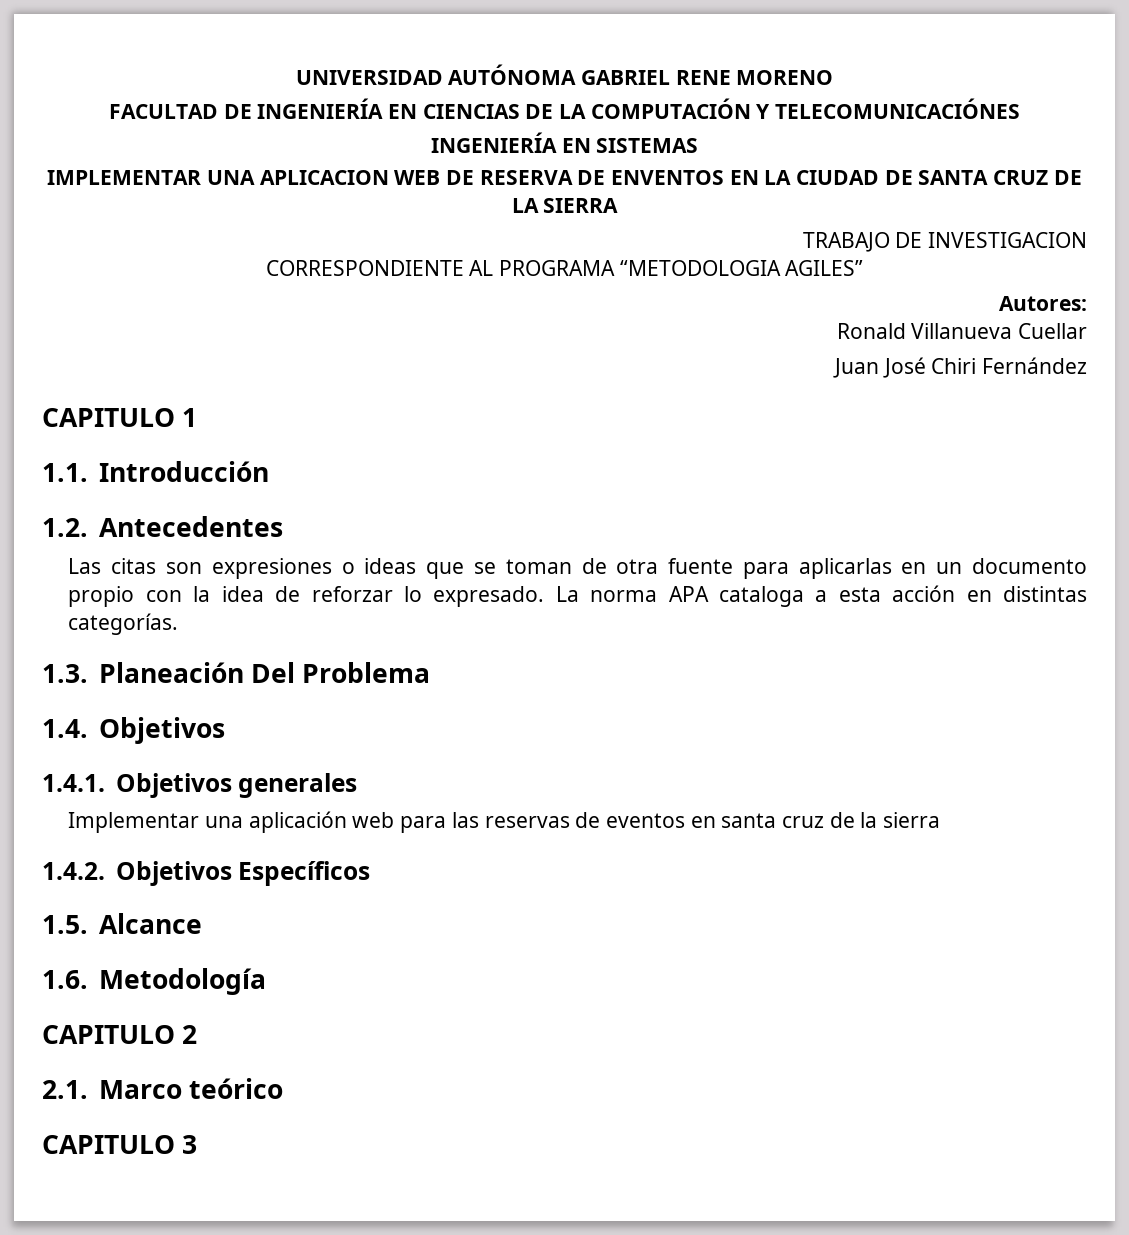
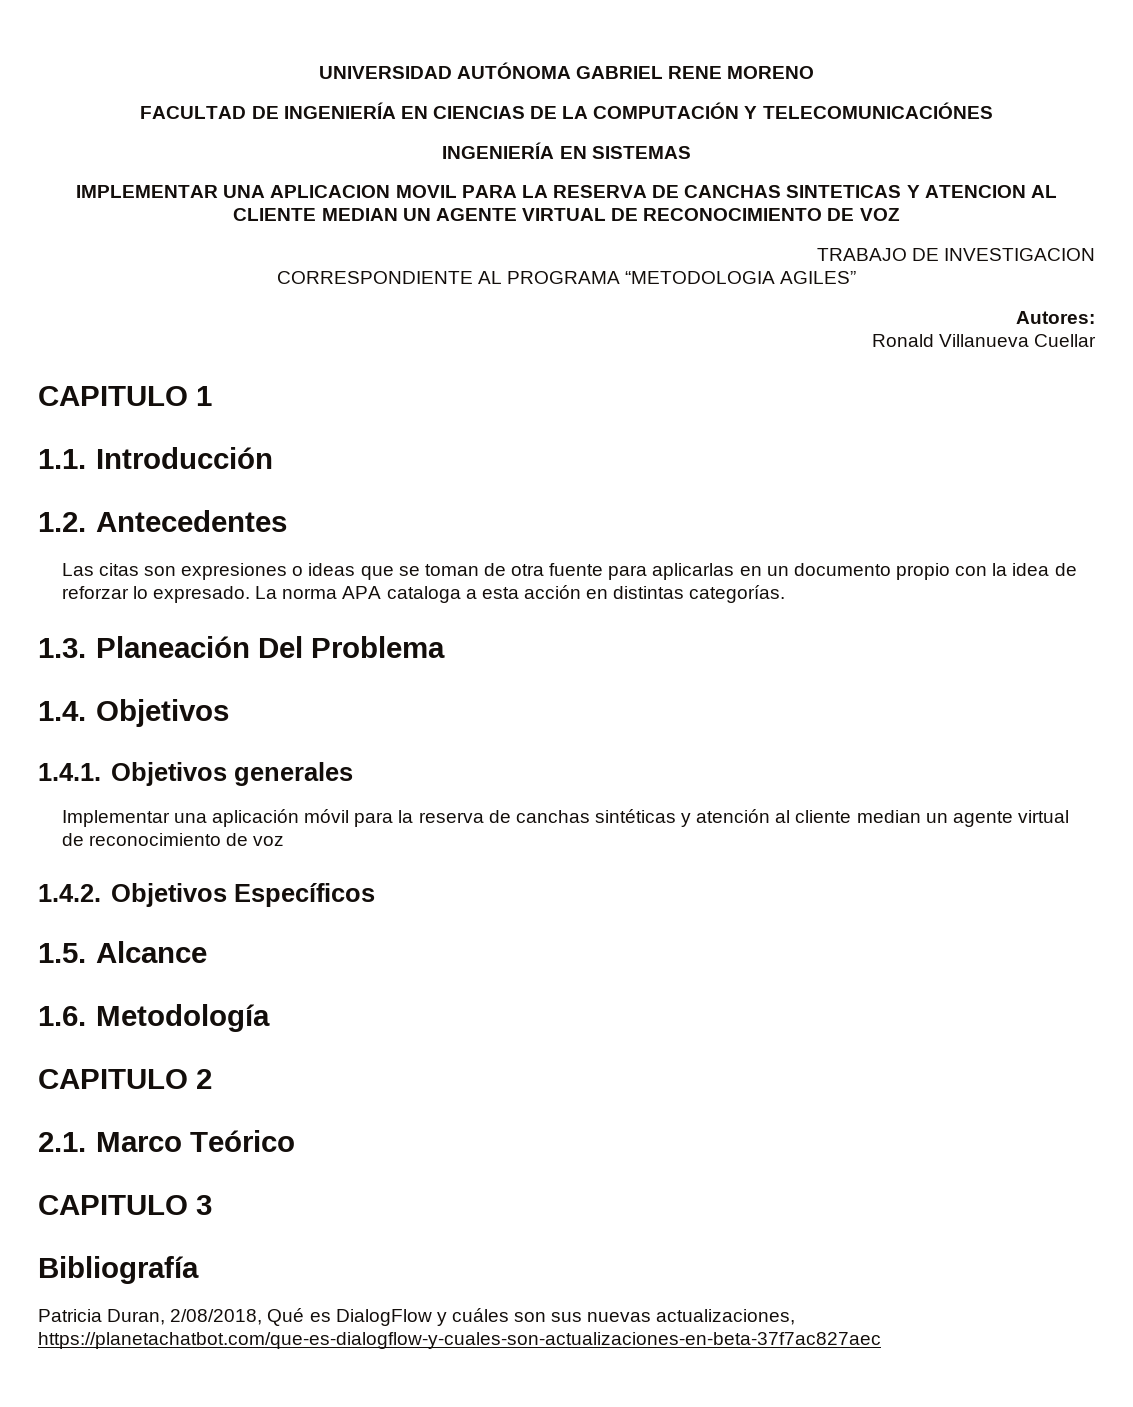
[394,170,1082,185] [511,198,619,213] WEB DE RESERVA DE ENVENTOS EN LA CIUDAD DE SANTA CRUZ DE LA SIERRA -> [395,185,1057,198] [233,208,900,221] MOVIL PARA LA RESERVA DE CANCHAS SINTETICAS Y ATENCION AL CLIENTE MEDIAN UN AGENTE VIRTUAL DE RECONOCIMIENTO DE VOZ
[832,357,1087,378] // Juan José Chiri Fernández -> (1096, 340) none
[352,812,940,833] web para las reservas de eventos en santa cruz de la sierra -> [304,809,1069,827] [61,833,285,846] móvil para la reserva de canchas sintéticas y atención al cliente median un agente virtual de reconocimiento de voz
[188,1078,283,1099] teórico -> [189,1130,295,1152] Teórico
(198, 1144) none -> [38,1256,199,1284] [38,1308,796,1326] [38,1332,881,1349] // Bibliografía // Patricia Duran, 2/08/2018, Qué es DialogFlow y cuáles son sus nuevas actualizaciones, https://planetachatbot.com/que-es-dialogflow-y-cuales-son-actualizaciones-en-beta-37f7ac827aec

